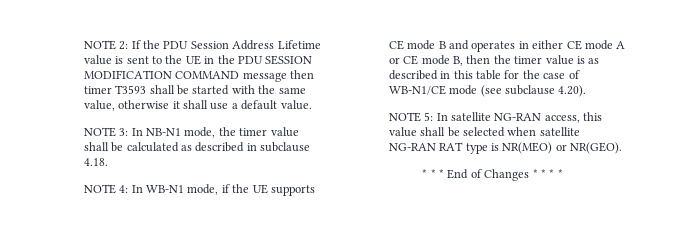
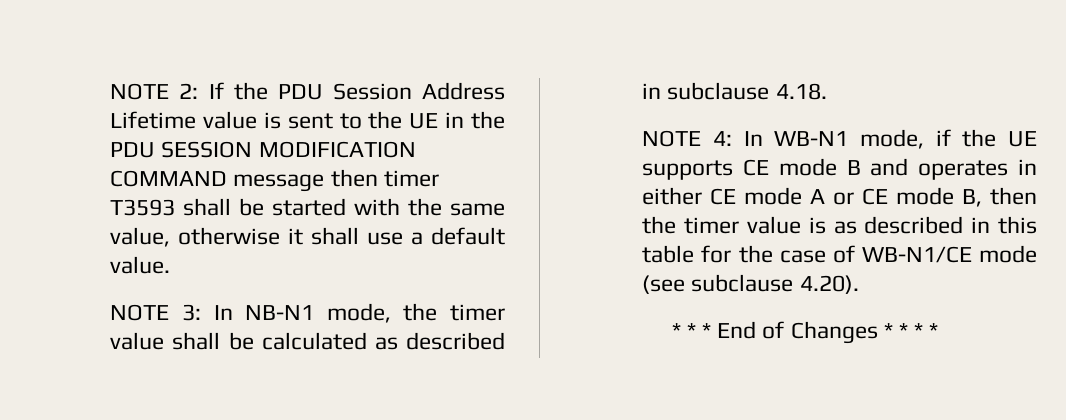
[388,112,603,123] [388,127,580,137] [388,142,623,154] // NOTE 5: In satellite NG-RAN access, this value shall be selected when satellite NG-RAN RAT type is NR(MEO) or NR(GEO). -> (859, 284) none

